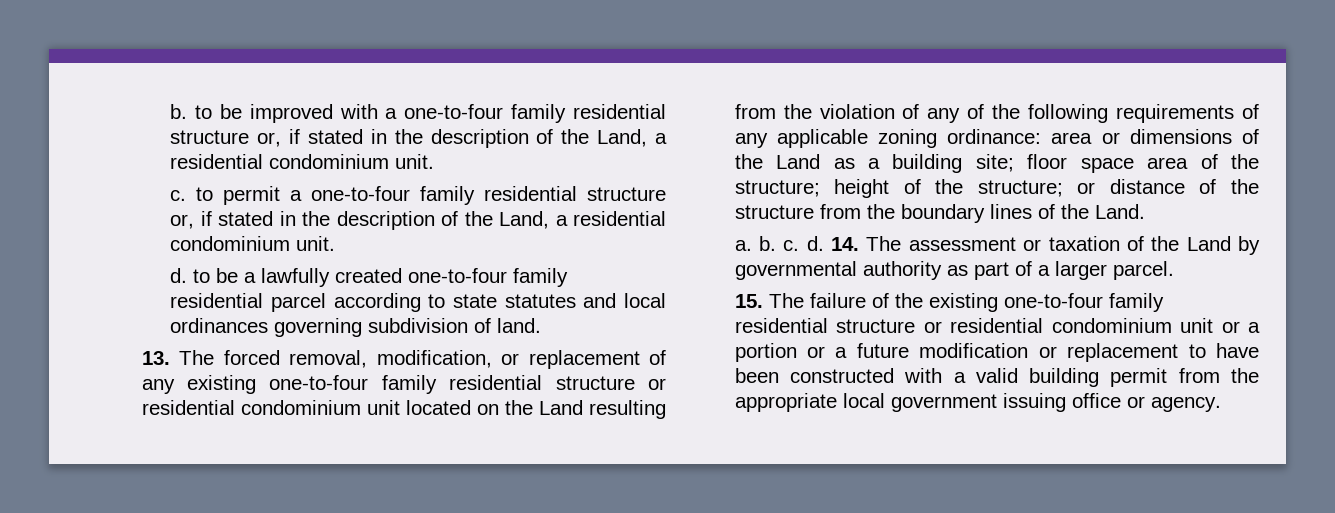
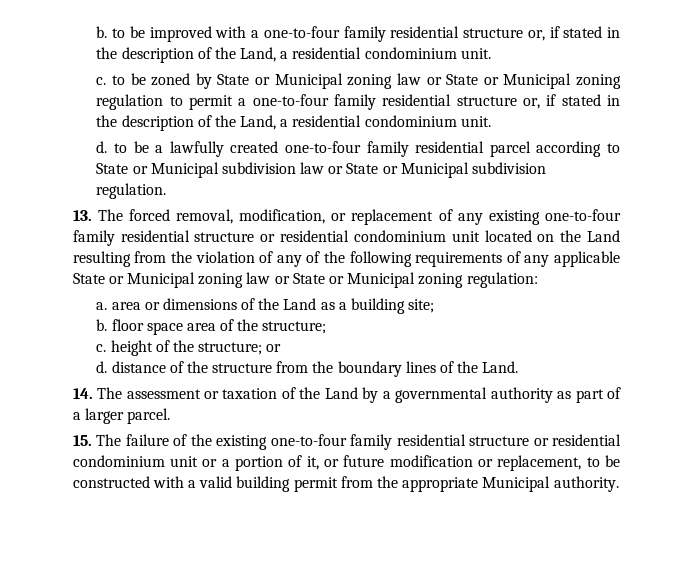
(214, 194) none -> [130,73,622,89] [96,94,183,110] be zoned by State or Municipal zoning law or State or Municipal zoning regulation to
[452,293,666,308] [170,318,542,337] state statutes and local ordinances governing subdivision of land. -> [96,162,547,178] [96,183,167,199] State or Municipal subdivision law or State or Municipal subdivision regulation.
[878,129,1042,148] zoning ordinance: -> [72,272,538,288] [96,302,108,310] State or Municipal zoning law or State or Municipal zoning regulation: // a.
(1014, 163) none -> [96,319,108,331] // b.
(820, 188) none -> [96,344,107,352] // c.
(1096, 188) none -> [96,361,108,373] // d.
[734,236,824,251] a. b. c. d. -> (519, 367) none
(1260, 245) none -> [382,391,391,399] a
[807,343,1259,362] [734,368,779,383] or a future modification or replacement to have been -> [288,455,620,471] of it, or future modification or replacement, to be
[842,393,1221,412] local government issuing office or agency. -> [482,476,619,492] Municipal authority.

